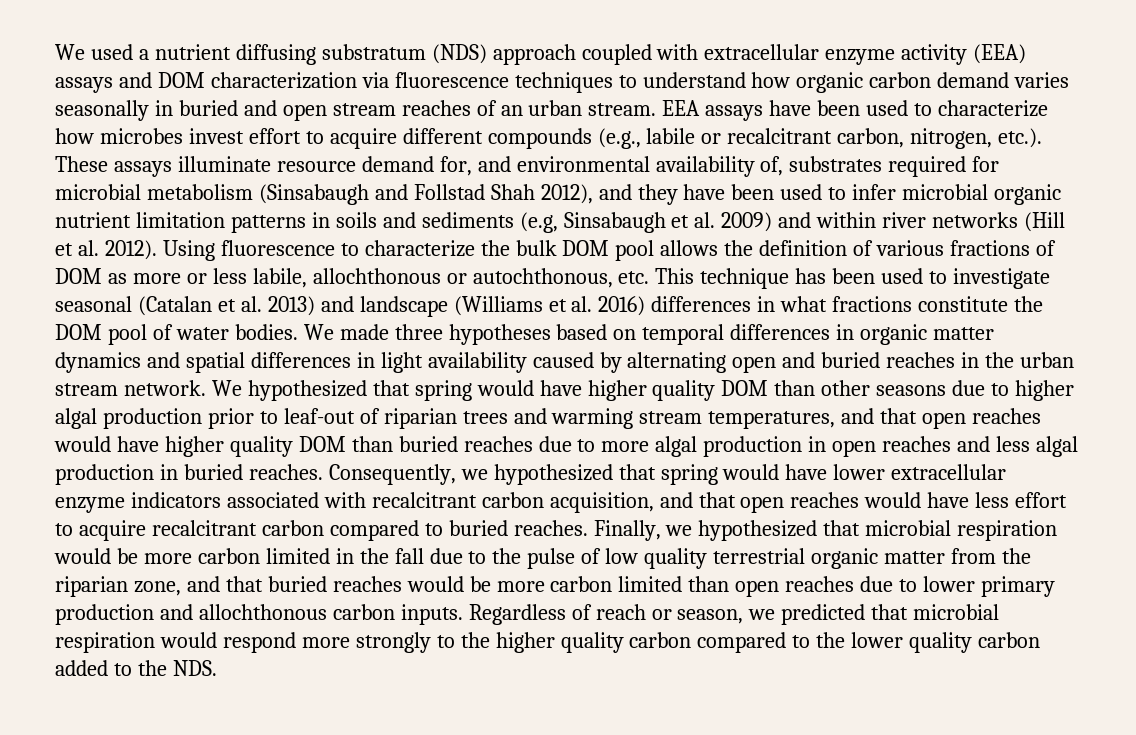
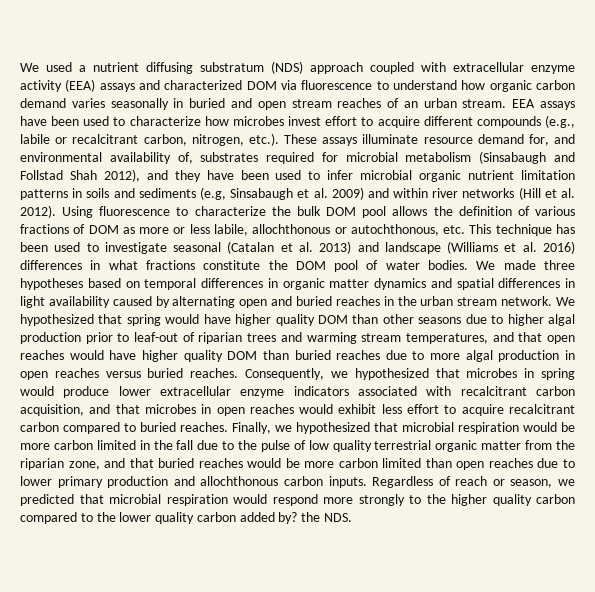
[157,72,357,89] DOM characterization -> [164,80,277,90] characterized DOM
[514,72,613,93] techniques -> (373, 85) none
[957,436,1078,457] [55,464,178,485] and less algal production in -> [105,371,141,378] versus
[660,464,828,485] spring would have -> [466,368,575,380] [20,386,110,398] microbes in spring would produce
[740,492,970,513] open reaches would have -> [144,404,377,416] microbes in open reaches would exhibit
[113,663,132,676] to -> [278,512,298,524] by?

